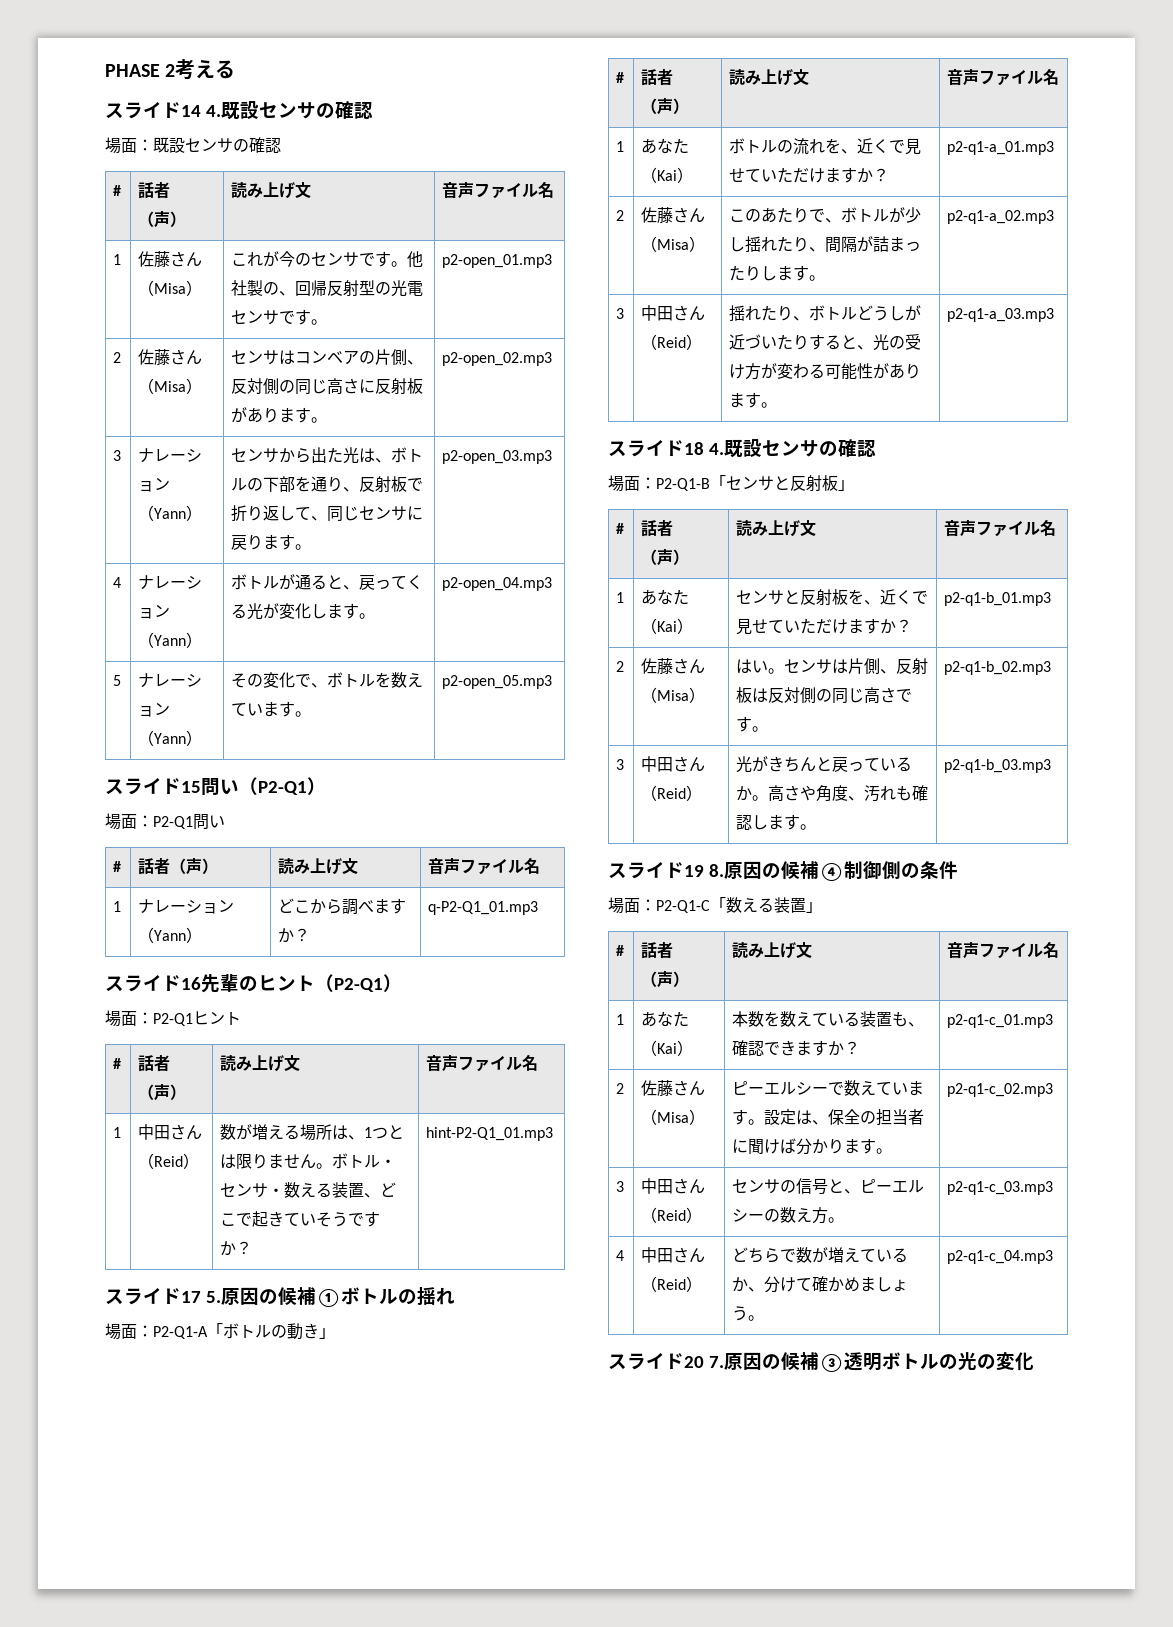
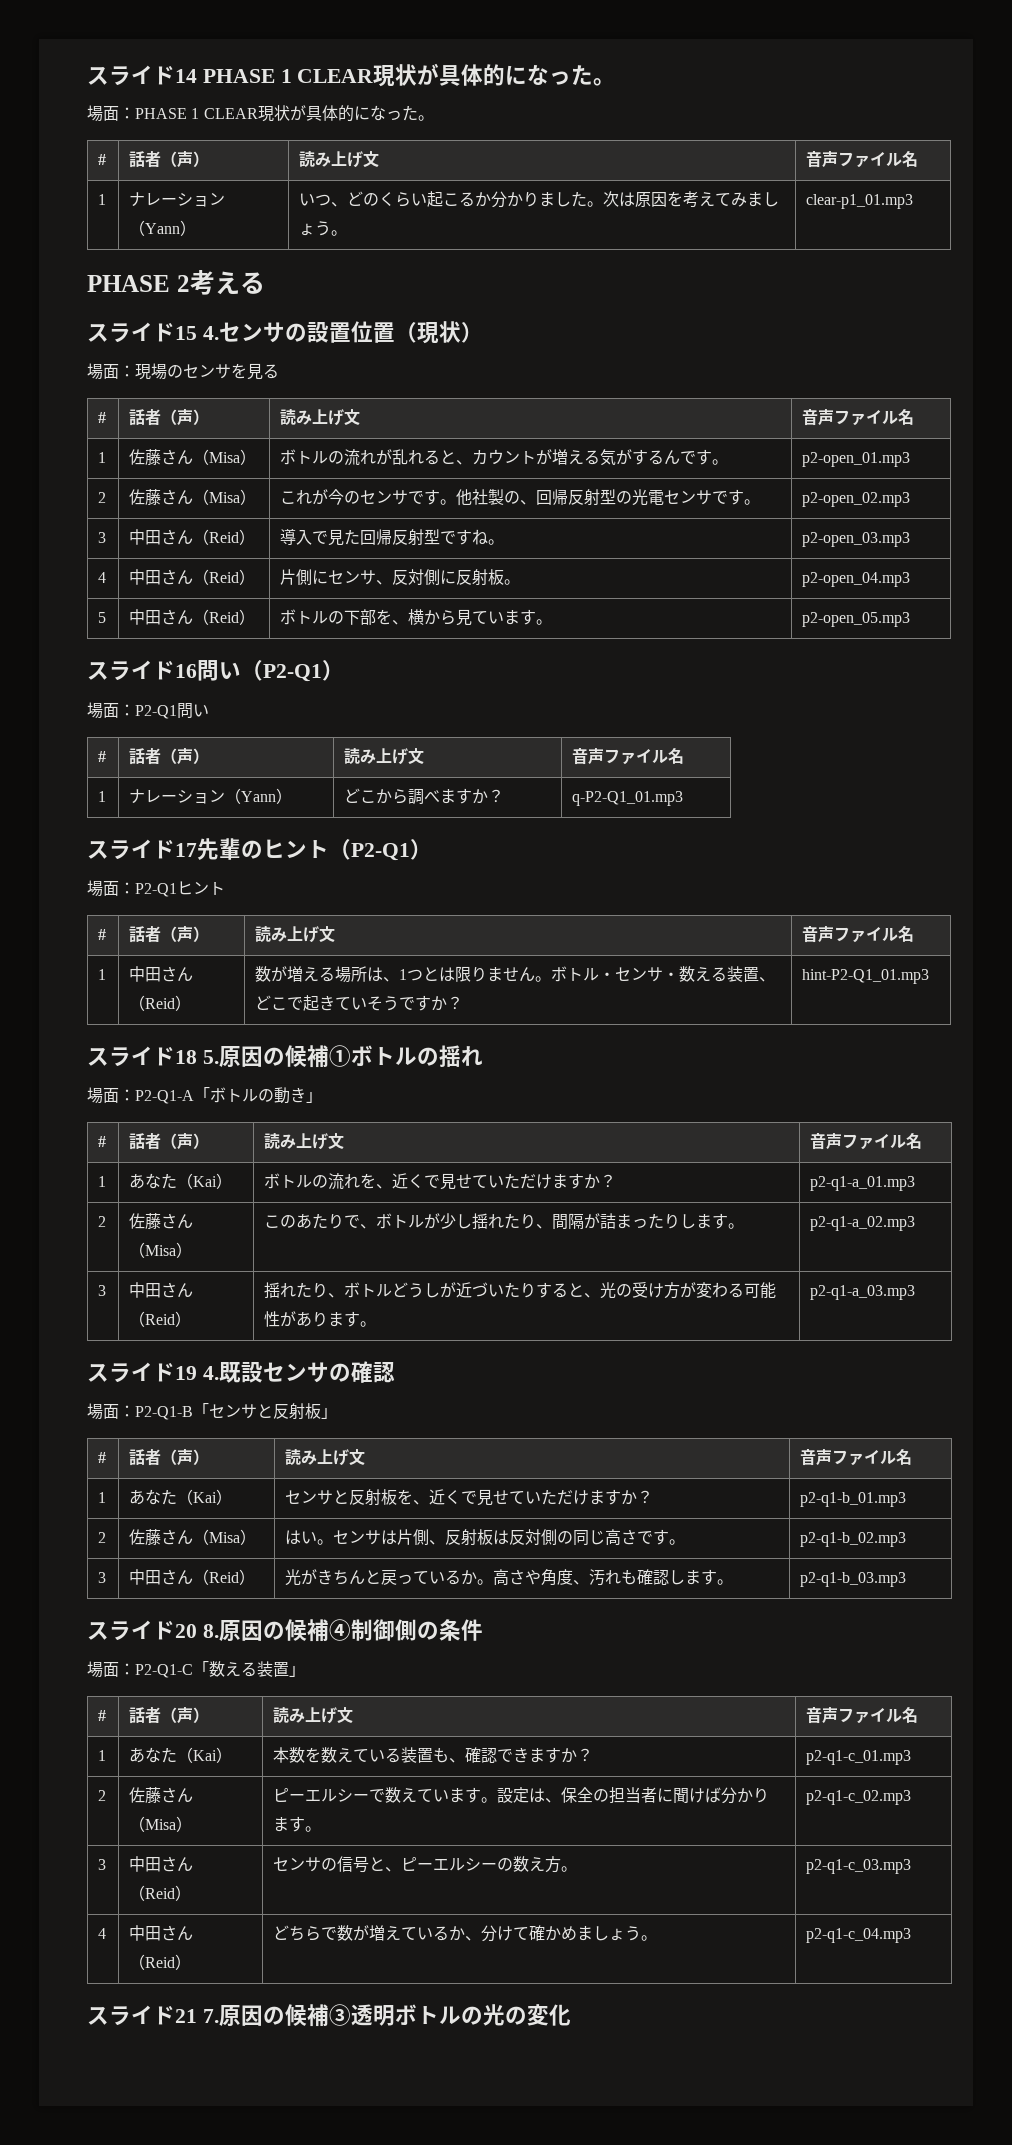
[105,59,236,80] [105,101,373,120] [105,137,281,154] PHASE 2考える // スライド14 4.既設センサの確認 // 場面：既設センサの確認 -> [87,63,616,87] [87,105,434,122] スライド14 PHASE 1 CLEAR現状が具体的になった。 // 場面：PHASE 1 CLEAR現状が具体的になった。
(122, 259) none -> [129,192,226,207] [129,220,197,236] [299,191,780,208] [299,221,348,236] [806,194,914,209] [87,270,265,295] [87,321,483,344] [87,363,279,380] [98,412,107,423] [129,409,210,426] [280,409,361,426] [802,409,915,426] [98,452,107,463] [129,449,257,466] [280,449,729,466] [802,452,911,467] [98,492,107,503] | ナレーション（Yann） | いつ、どのくらい起こるか分かりました。次は原因を考えてみましょう。 | clear-p1_01.mp3 // PHASE 2考える // スライド15 4.センサの設置位置（現状） // 場面：現場のセンサを見る // # | 話者（声） | 読み上げ文 | 音声ファイル名 // 1 | 佐藤さん（Misa） | ボトルの流れが乱れると、カウントが増える気がするんです。 | p2-open_01.mp3 // 2
[442,254,553,268] [113,352,122,363] [138,349,203,366] [138,378,203,394] [231,349,424,365] [231,378,424,395] [231,407,328,423] [442,352,553,366] [113,450,122,461] [138,448,203,463] [138,478,171,492] [138,505,203,521] [231,447,424,464] [231,476,424,493] [231,505,424,522] [231,534,312,550] [442,450,553,464] [113,577,122,588] [138,575,203,590] [138,605,171,619] [138,632,203,648] [231,574,424,590] [231,603,376,620] [442,577,553,591] [113,675,122,686] [138,673,203,688] [138,703,171,717] [138,730,203,746] [231,672,424,688] p2-open_01.mp3 // 2 | 佐藤さん（Misa） | センサはコンベアの片側、反対側の同じ高さに反射板があります。 | p2-open_02.mp3 // 3 | ナレーション（Yann） | センサから出た光は、ボトルの下部を通り、反射板で折り返して、同じセンサに戻ります。 | p2-open_03.mp3 // 4 | ナレーション（Yann） | ボトルが通ると、戻ってくる光が変化します。 | p2-open_04.mp3 // 5 | ナレーション（Yann） | その変化で、ボトルを数え -> [802,492,911,507] [98,532,107,543] [129,529,256,545] [280,528,505,546] [802,532,911,547] [98,572,107,583] [129,569,256,585] [280,569,521,586] [802,572,911,587] [98,612,107,623] [129,609,256,625] [280,609,473,626] p2-open_02.mp3 // 3 | 中田さん（Reid） | 導入で見た回帰反射型ですね。 | p2-open_03.mp3 // 4 | 中田さん（Reid） | 片側にセンサ、反対側に反射板。 | p2-open_04.mp3 // 5 | 中田さん（Reid） | ボトルの下部を、横から見
[181,781,201,793] 15 -> [175,664,197,678] 16
[181,977,201,990] 16 -> [175,843,197,857] 17
[181,1291,201,1303] 17 -> [175,1050,197,1064] 18
[684,442,704,455] 18 -> [175,1366,197,1380] 19
[684,865,704,877] 19 -> [175,1624,197,1638] 20
[684,1356,704,1368] 20 -> [175,2009,197,2023] 21

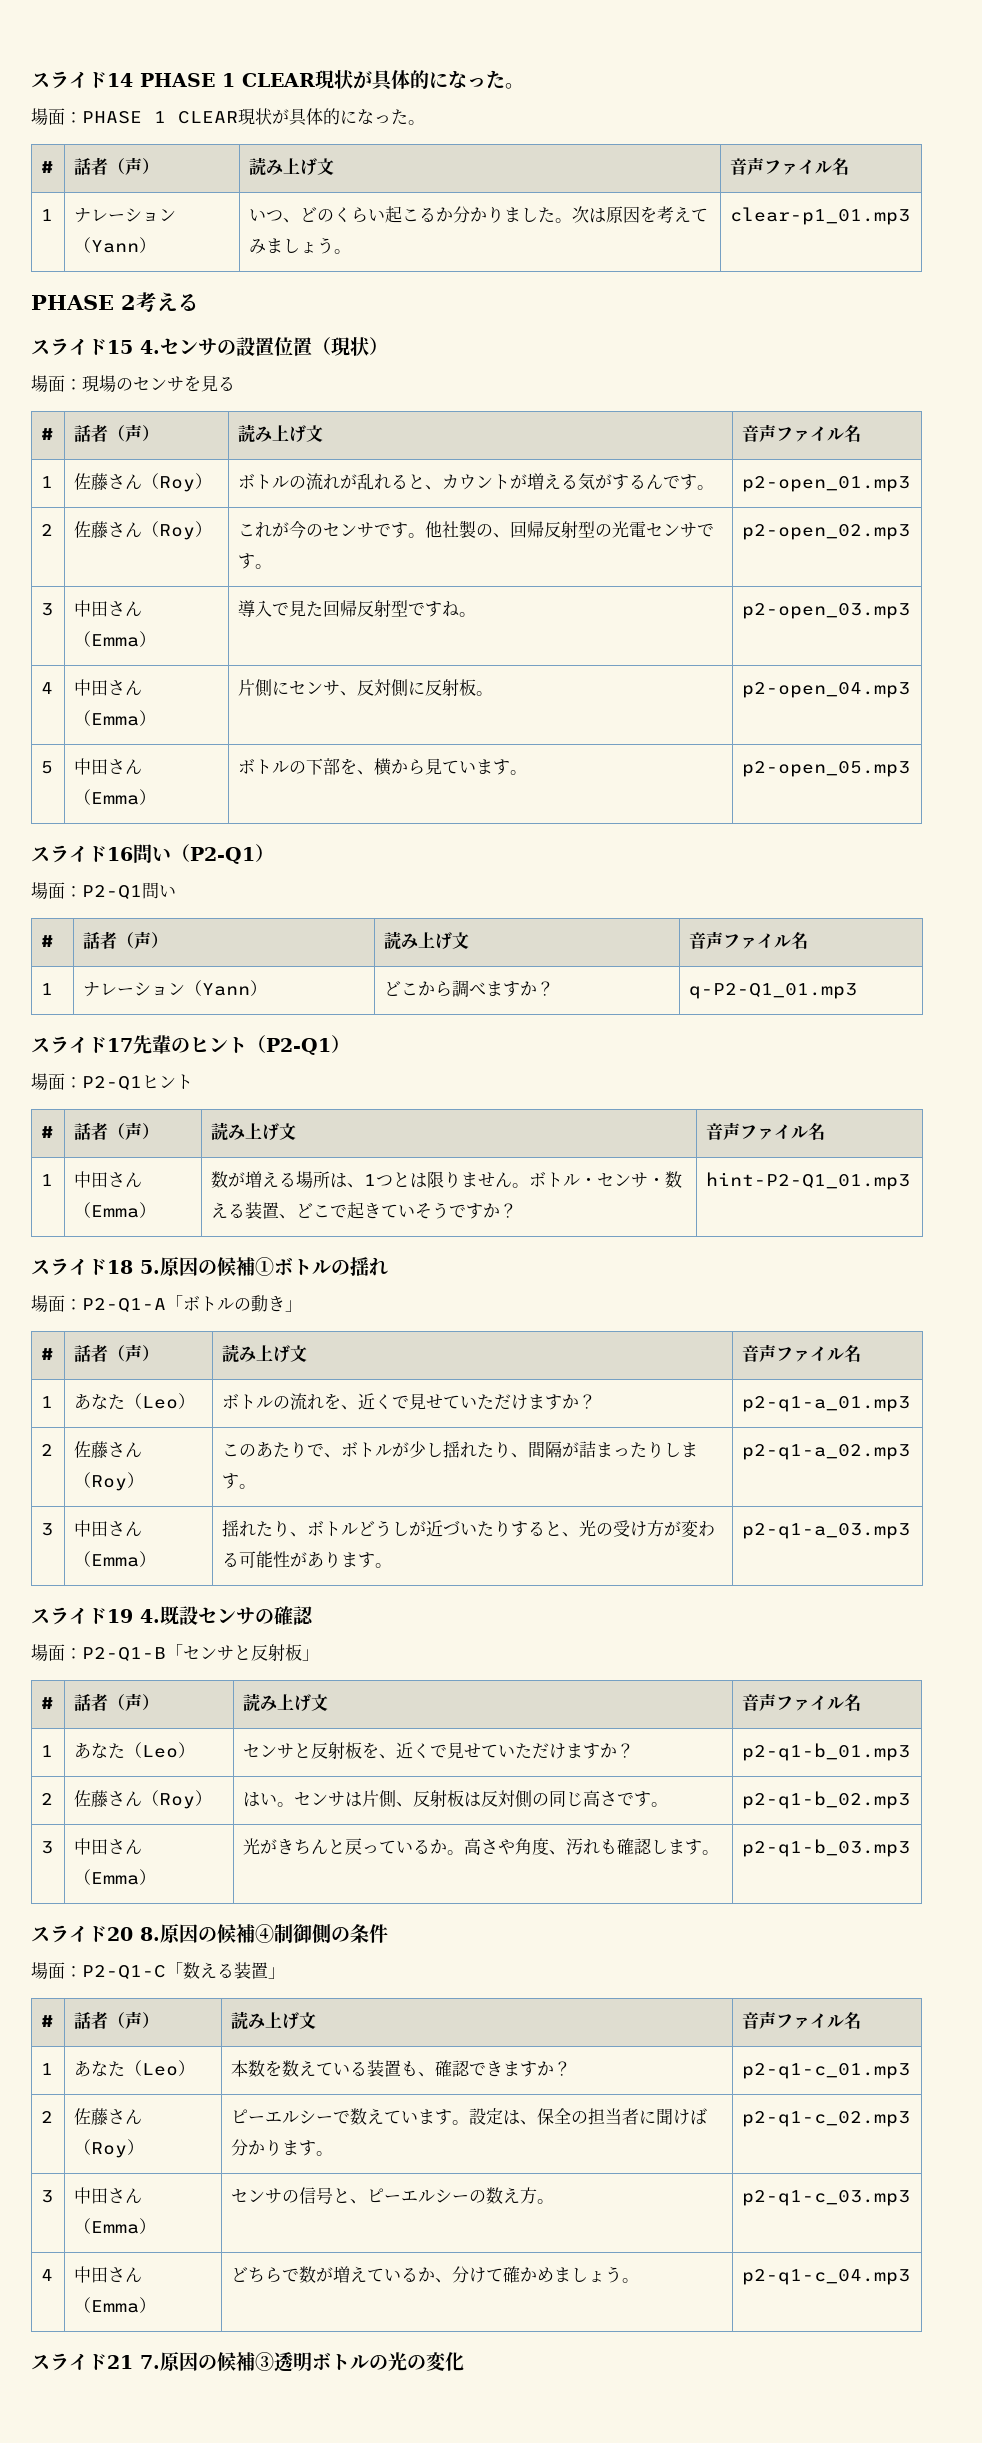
[209,452,241,463] Misa -> [159,476,196,492] Roy
[209,492,241,503] Misa -> [159,524,196,540] Roy
[209,532,240,543] Reid -> [91,634,140,647] Emma
[209,572,240,583] Reid -> [91,713,140,726] Emma
[209,612,240,623] Reid -> [91,792,140,805] Emma
[145,998,176,1009] Reid -> [91,1205,140,1218] Emma
[193,1176,218,1187] Kai -> [142,1396,179,1409] Leo
[145,1245,177,1256] Misa -> [91,1475,128,1491] Roy
[145,1314,176,1325] Reid -> [91,1554,140,1567] Emma
[193,1492,218,1503] Kai -> [142,1745,179,1758] Leo
[209,1532,241,1543] Misa -> [159,1793,196,1809] Roy
[209,1572,240,1583] Reid -> [91,1872,140,1885] Emma
[193,1750,218,1761] Kai -> [142,2063,179,2076] Leo
[145,1819,177,1830] Misa -> [91,2142,128,2158] Roy
[145,1888,176,1899] Reid -> [91,2221,140,2234] Emma
[145,1957,176,1968] Reid -> [91,2300,140,2313] Emma

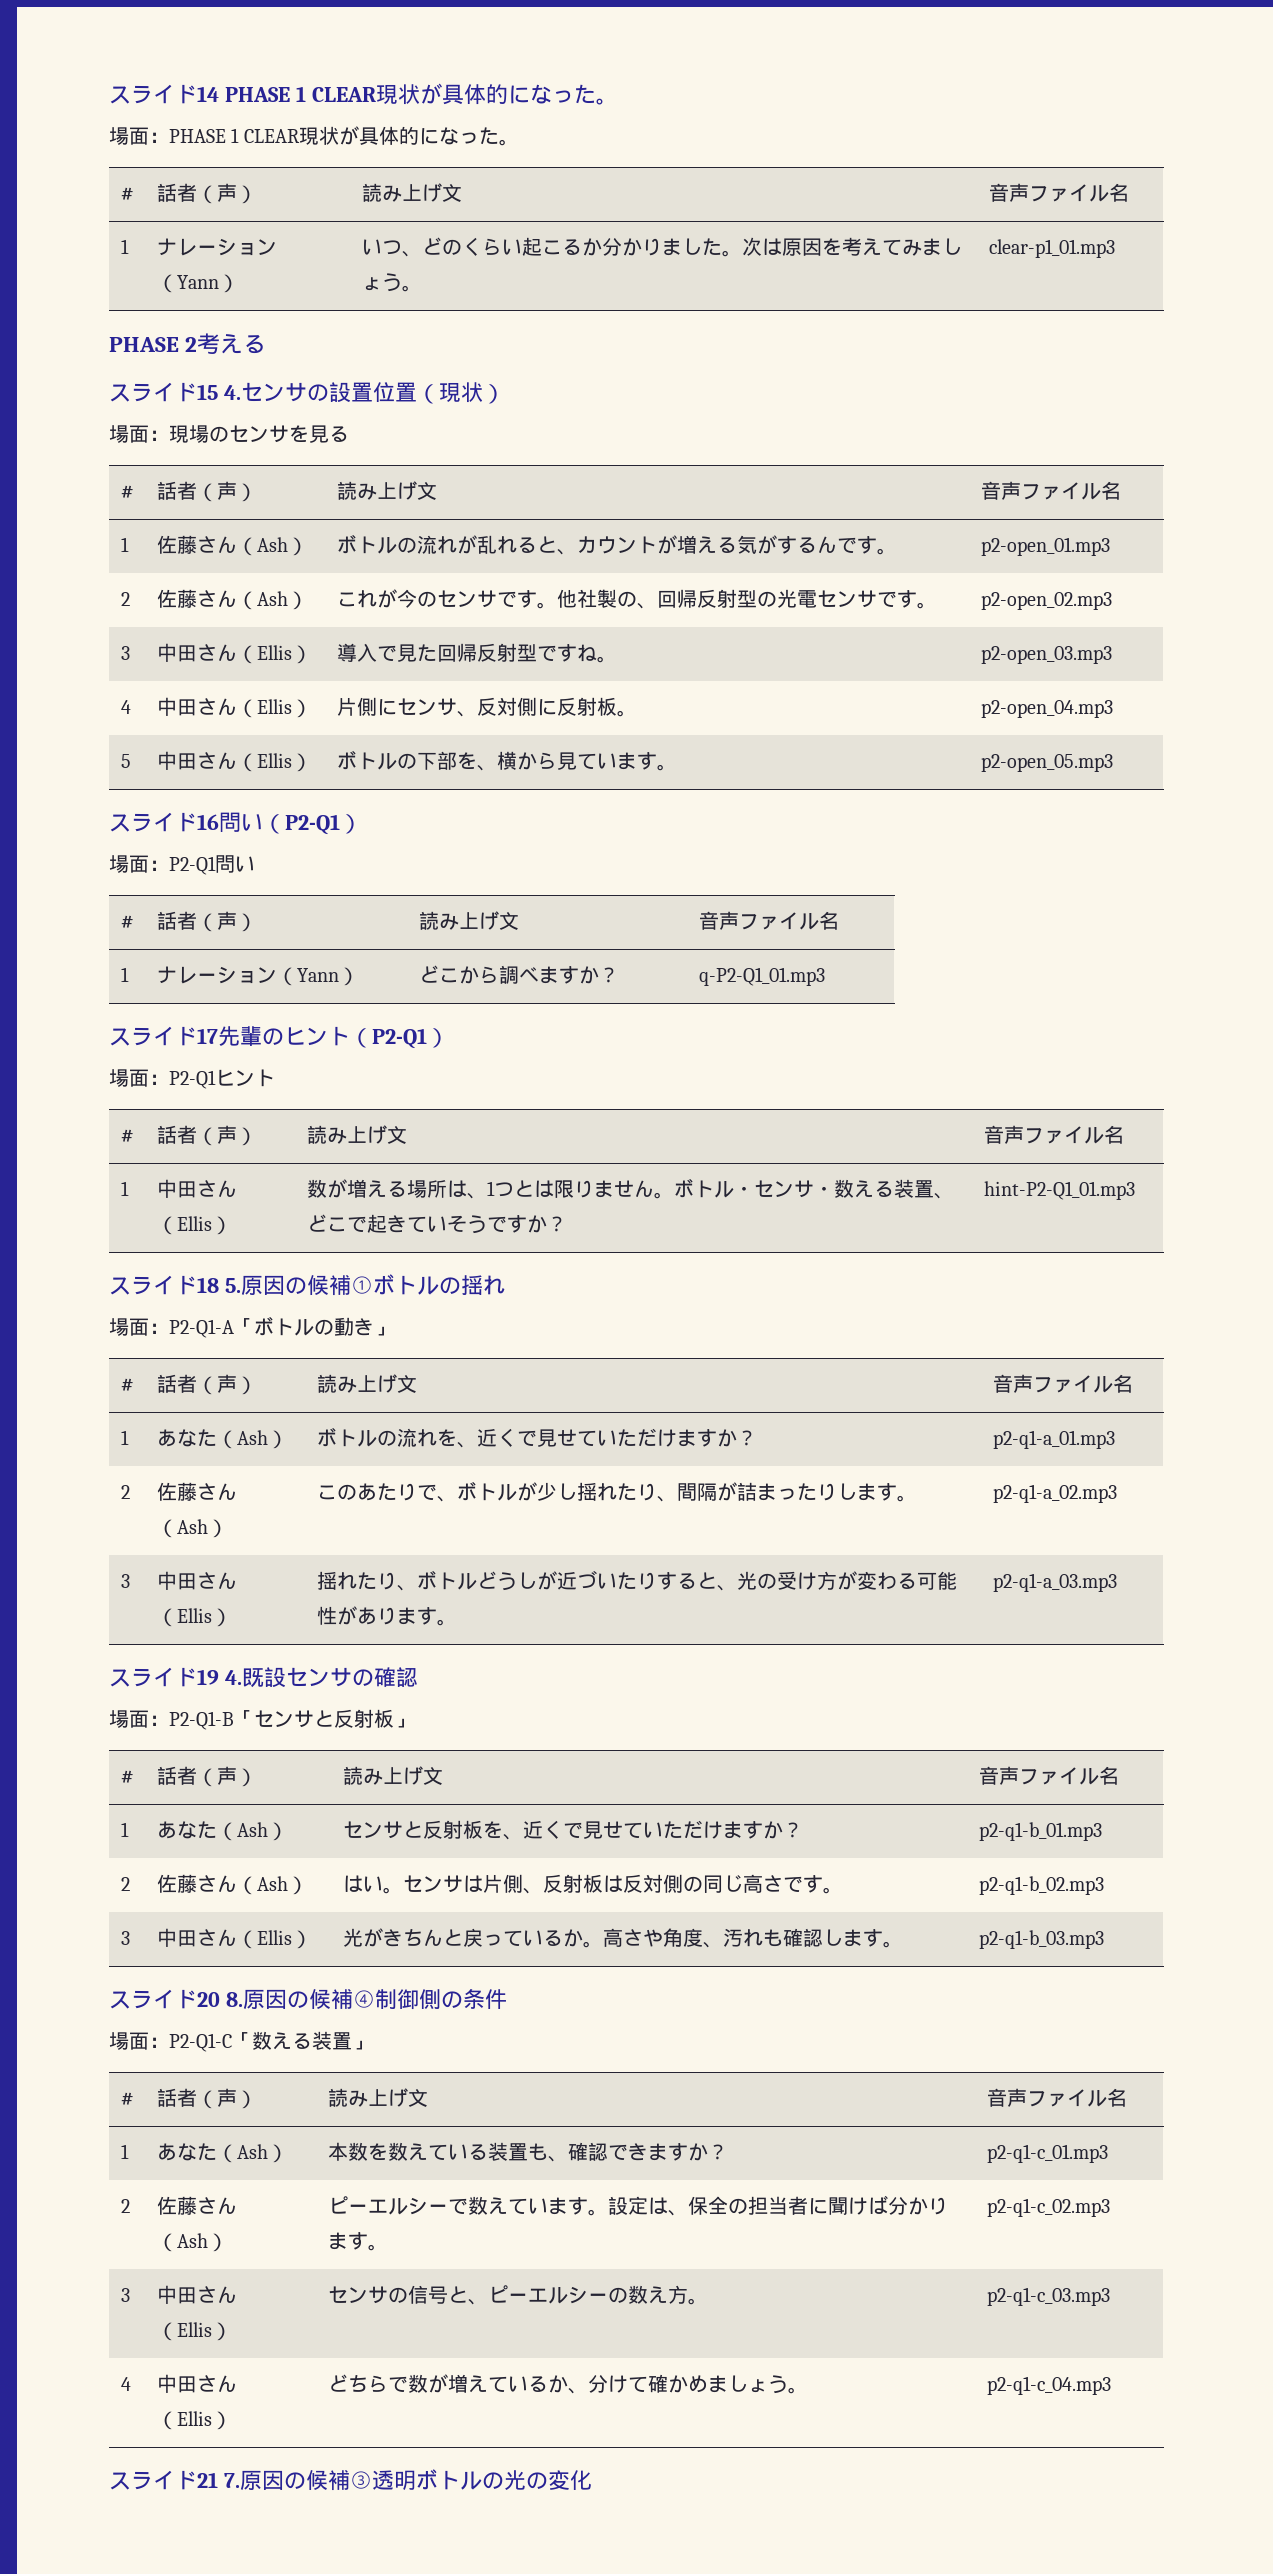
[159,476,196,492] Roy -> [256,537,288,552] Ash
[159,524,196,540] Roy -> [256,591,288,606] Ash
[91,634,140,647] Emma -> [256,645,292,660] Ellis
[91,713,140,726] Emma -> [256,699,292,714] Ellis
[91,792,140,805] Emma -> [256,753,292,768] Ellis
[91,1205,140,1218] Emma -> [176,1216,212,1231] Ellis
[142,1396,179,1409] Leo -> [236,1430,268,1445] Ash
[91,1475,128,1491] Roy -> [176,1519,208,1534] Ash
[91,1554,140,1567] Emma -> [176,1608,212,1623] Ellis
[142,1745,179,1758] Leo -> [236,1822,268,1837] Ash
[159,1793,196,1809] Roy -> [256,1876,288,1891] Ash
[91,1872,140,1885] Emma -> [256,1930,292,1945] Ellis
[142,2063,179,2076] Leo -> [236,2144,268,2159] Ash
[91,2142,128,2158] Roy -> [176,2233,208,2248] Ash
[91,2221,140,2234] Emma -> [176,2322,212,2337] Ellis
[91,2300,140,2313] Emma -> [176,2411,212,2426] Ellis

